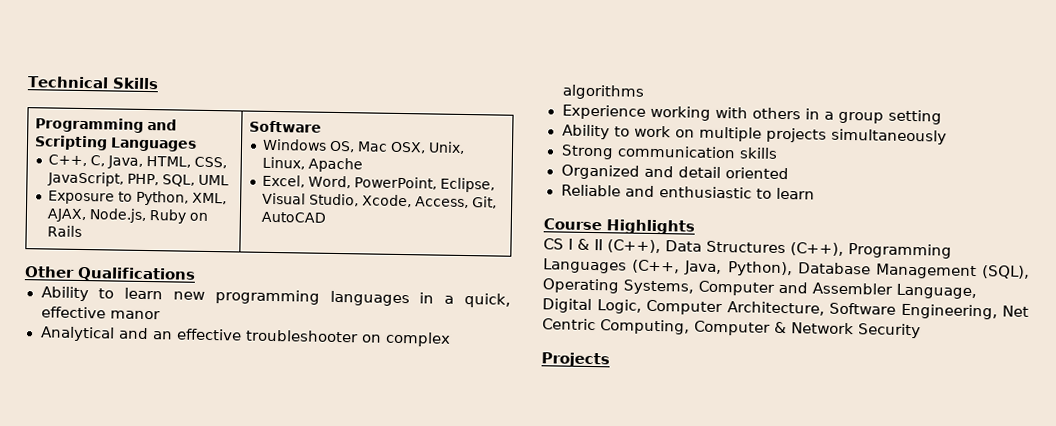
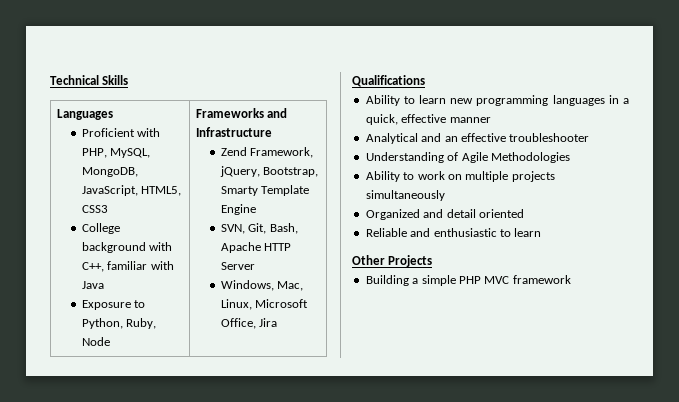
[34,117,177,133] [33,135,197,152] [48,154,228,169] [47,171,230,187] [48,190,228,206] [47,208,209,224] [47,225,83,238] [248,120,322,133] [262,138,466,155] [262,156,364,173] [262,174,496,193] [262,192,498,209] [261,211,327,223] [24,266,75,278] Programming and Scripting Languages // C++, C, Java, HTML, CSS, JavaScript, PHP, SQL, UML // Exposure to Python, XML, AJAX, Node.js, Ruby on Rails | Software // Windows OS, Mac OSX, Unix, Linux, Apache // Excel, Word, PowerPoint, Eclipse, Visual Studio, Xcode, Access, Git, AutoCAD // Other -> [56,109,113,120] [81,128,161,137] [81,148,151,158] [81,167,138,177] [81,185,182,196] [81,205,108,213] [81,223,120,234] [81,242,173,253] [81,261,174,272] [81,281,104,289] [81,300,146,310] [81,318,157,329] [81,337,110,346] [195,108,288,118] [195,127,272,137] [220,147,314,158] [219,166,319,177] [220,185,310,196] [220,204,256,215] [220,223,298,234] [220,242,292,253] [220,262,255,270] [220,280,304,291] [220,299,309,310] [220,318,278,329] Languages // Proficient with PHP, MySQL, MongoDB, JavaScript, HTML5, CSS3 // College background with C++, familiar with Java // Exposure to Python, Ruby, Node | Frameworks and Infrastructure // Zend Framework, jQuery, Bootstrap, Smarty Template Engine // SVN, Git, Bash, Apache HTTP Server // Windows, Mac, Linux, Microsoft Office, Jira //
[109,310,161,320] manor -> [449,117,491,123] manner
[360,331,451,347] [561,84,645,100] [561,104,942,125] on complex algorithms // Experience working with others in a group setting -> [365,152,570,163] // Understanding of Agile Methodologies
[560,144,778,160] // Strong communication skills -> (445, 195) none
[543,218,695,235] [543,238,952,259] [543,258,1030,280] [542,278,977,300] [542,298,1029,320] [542,318,921,339] [541,352,610,368] Course Highlights // CS I & II (C++), Data Structures (C++), Programming Languages (C++, Java, Python), Database Management (SQL), Operating Systems, Computer and Assembler Language, Digital Logic, Computer Architecture, Software Engineering, Net Centric Computing, Computer & Network Security // Projects -> [352,255,433,267] [365,275,571,286] Other Projects // Building a simple PHP MVC framework

